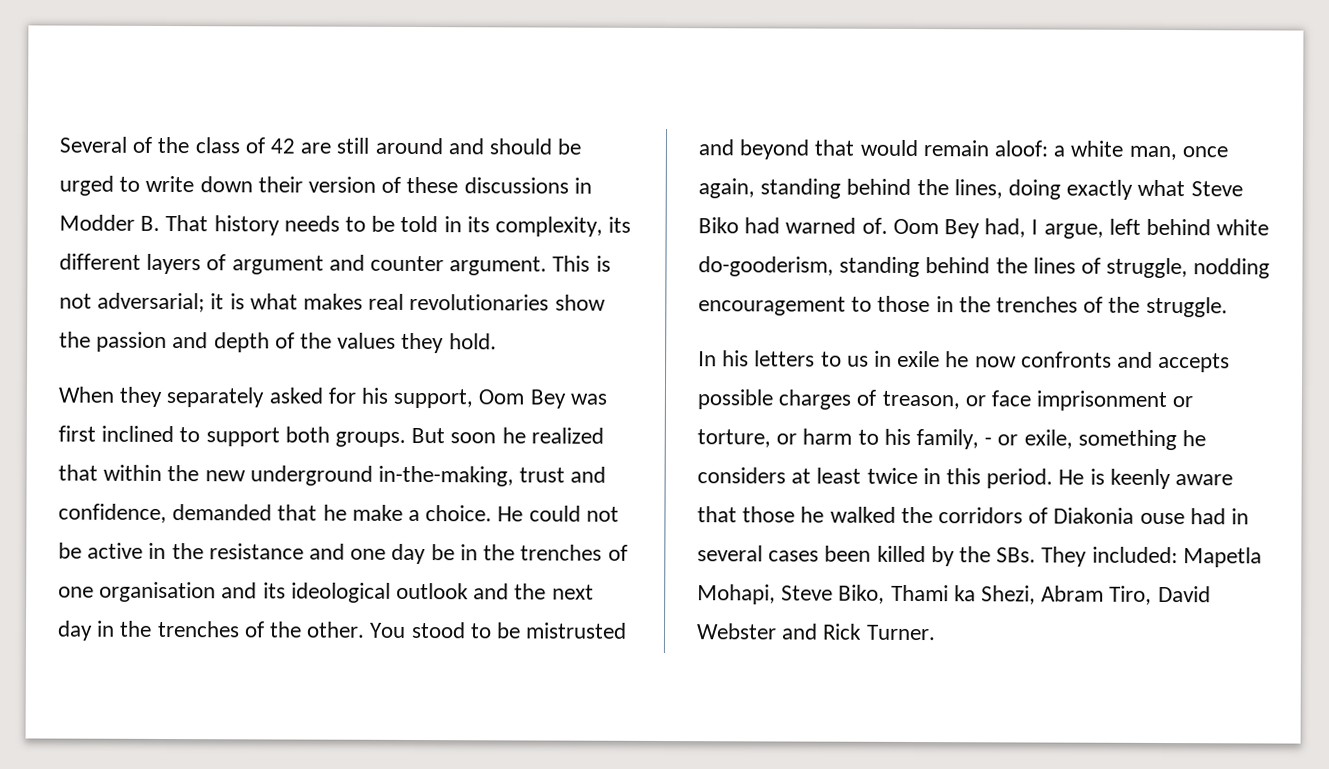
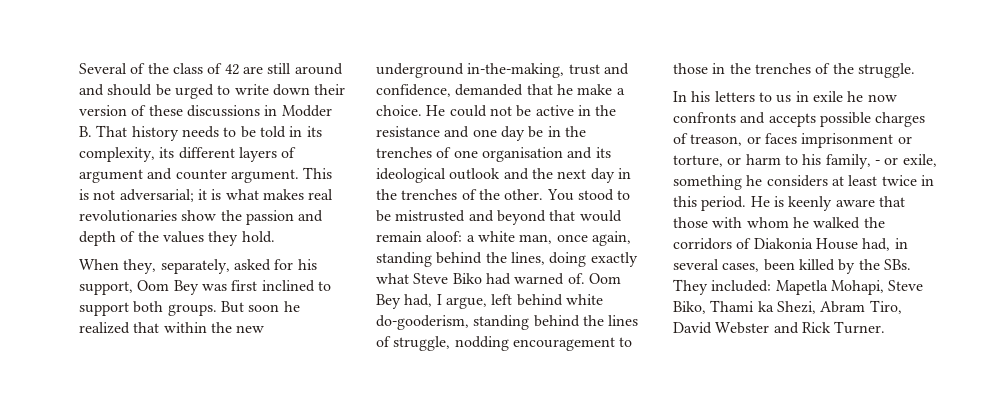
[119,386,265,408] they separately -> [123,259,230,274] they, separately,
[991,390,1032,407] face -> [764,133,797,144] faces
(796, 514) none -> [712,217,789,228] with whom
[1139,508,1226,525] ouse had -> [815,238,891,251] House had,
[768,550,820,562] cases -> [722,263,760,272] cases,

